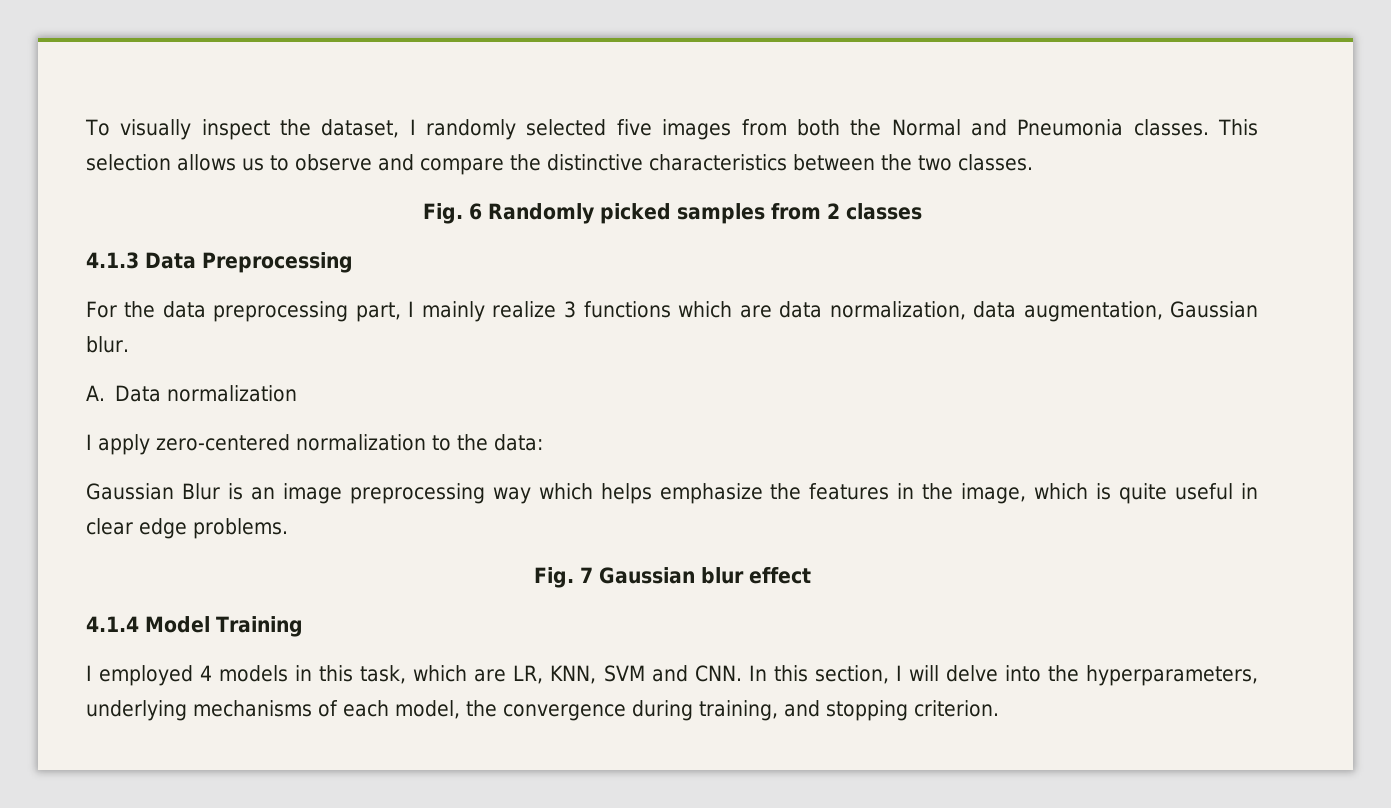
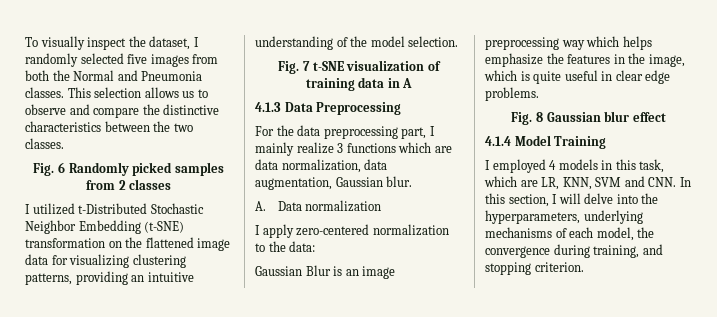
(922, 211) none -> [25,203,204,215] [25,220,185,234] [25,237,231,251] [25,254,186,268] [25,271,194,285] [255,36,459,50] [278,60,441,74] [305,77,413,91] // I utilized t-Distributed Stochastic Neighbor Embedding (t-SNE) transformation on the flattened image data for visualizing clustering patterns, providing an intuitive understanding of the model selection. // Fig. 7 t-SNE visualization of training data in A
[579,567,593,583] 7 -> [535,112,543,122] 8

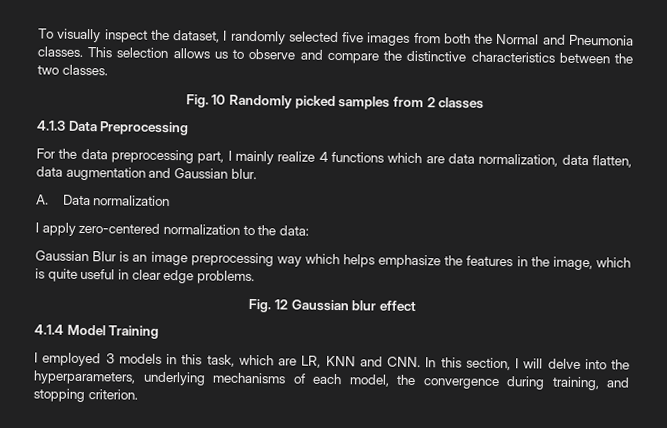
[57,162,65,173] 6 -> [211,94,227,105] 10
[25,203,204,215] [25,220,185,234] [25,237,231,251] [25,254,186,268] [25,271,194,285] [255,36,459,50] [278,60,441,74] [305,77,413,91] // I utilized t-Distributed Stochastic Neighbor Embedding (t-SNE) transformation on the flattened image data for visualizing clustering patterns, providing an intuitive understanding of the model selection. // Fig. 7 t-SNE visualization of training data in A -> (485, 103) none
[337,143,344,153] 3 -> [318,151,328,162] 4
[255,177,332,190] augmentation, -> [592,155,632,168] [36,166,172,181] flatten, data augmentation and
[535,112,543,122] 8 -> [273,299,288,310] 12
[549,160,557,170] 4 -> [105,353,115,364] 3
[562,177,622,190] KNN, SVM -> [325,355,356,367] KNN

